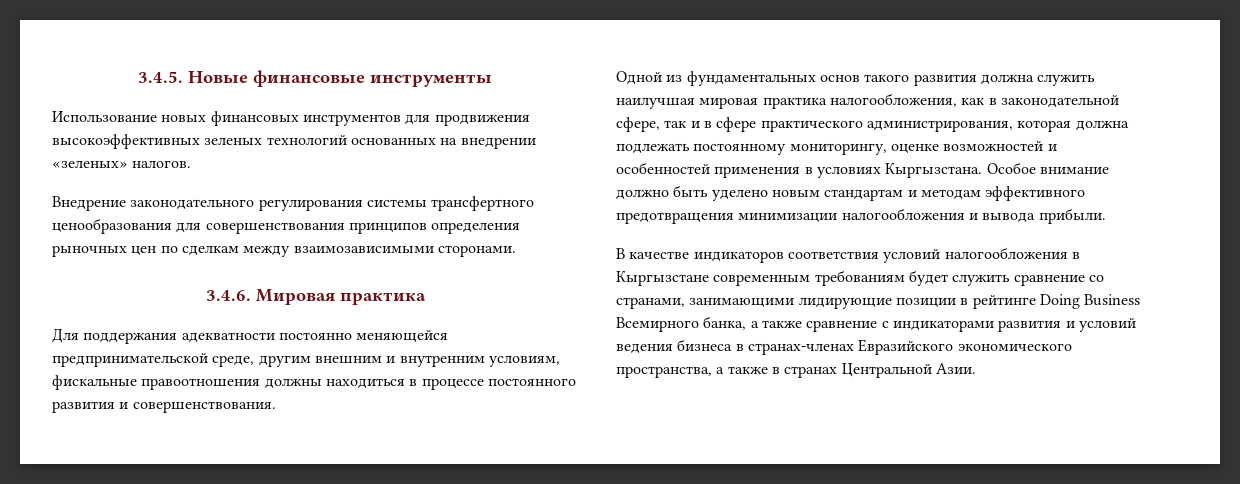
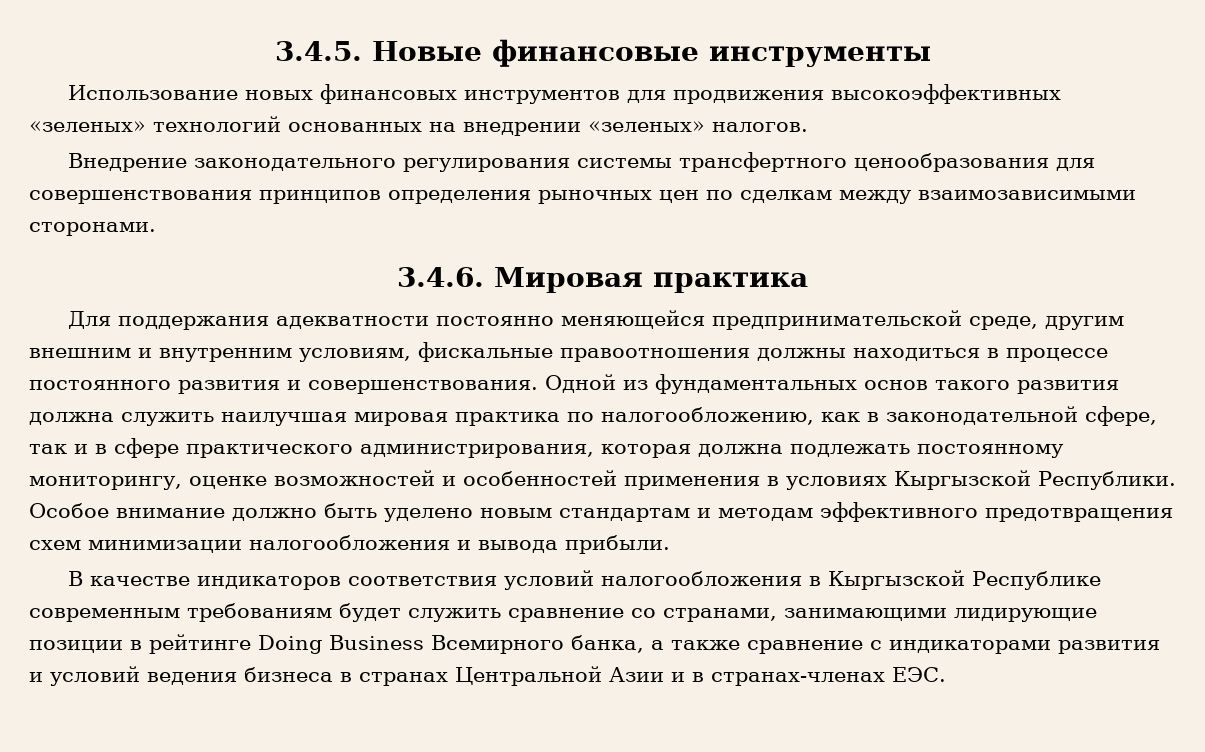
[204,137,263,145] зеленых -> [29,121,146,132] «зеленых»
(276, 407) // -> (538, 387) none
[829,93,957,107] налогообложения, -> [567,407,814,425] по налогообложению,
[885,163,983,178] Кыргызстана. -> [894,470,1176,490] Кыргызской Республики.
(734, 218) none -> [29,540,81,550] схем
[616,271,709,286] Кыргызстане -> [827,570,1101,590] Кыргызской Республике
[747,339,1072,355] [616,363,976,378] странах-членах Евразийского экономического пространства, а также в странах Центральной Азии. -> [359,666,946,686] странах Центральной Азии и в странах-членах ЕЭС.

